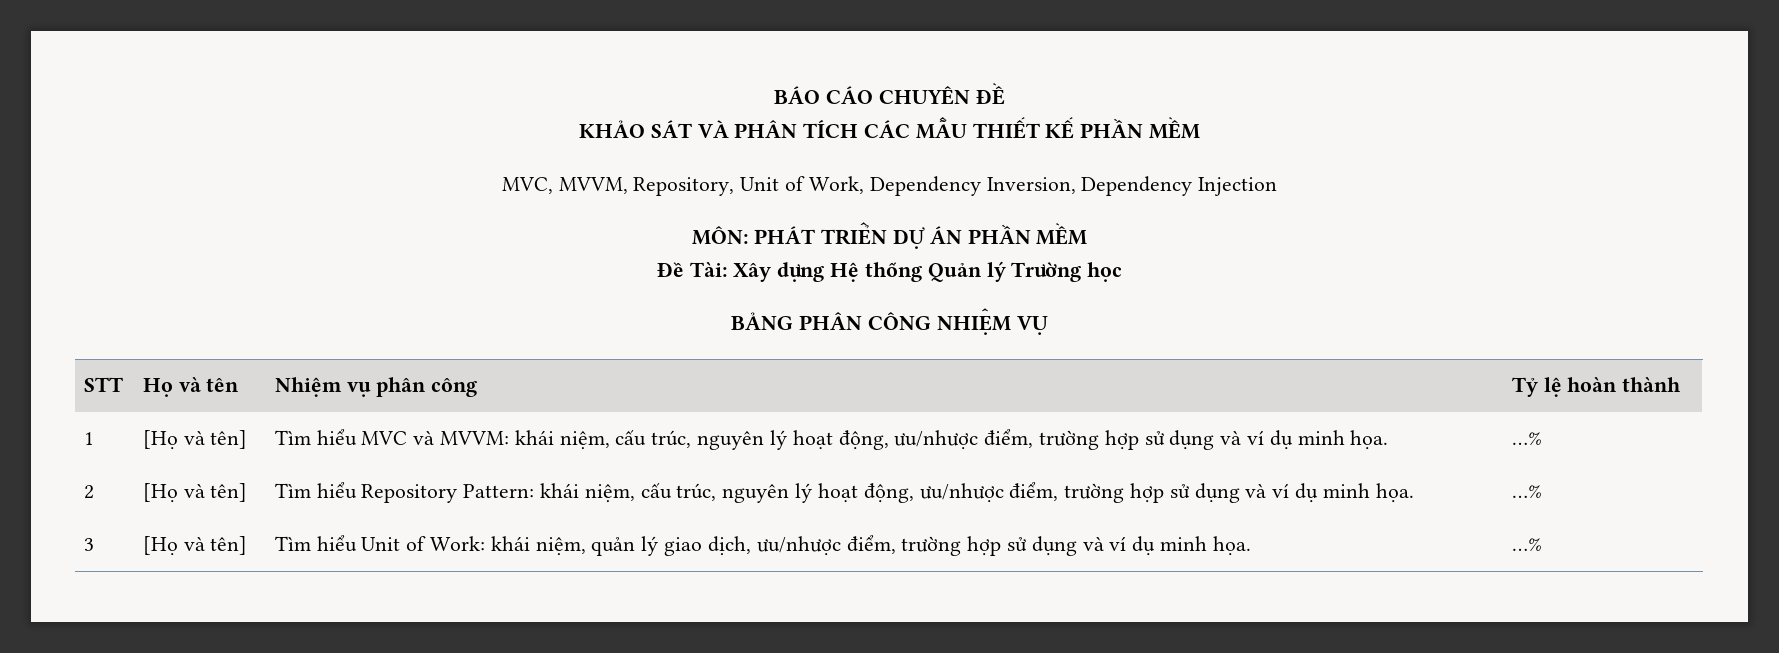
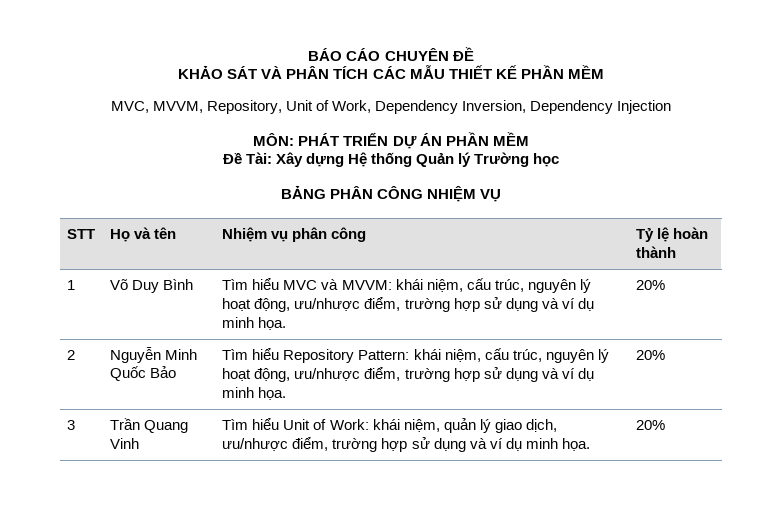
[142,430,248,450] [Họ và tên] -> [110,279,194,293] Võ Duy Bình
[1511,432,1542,445] …% -> [636,280,666,290] 20%
[142,483,248,503] [Họ và tên] -> [110,347,198,363] [110,366,177,381] Nguyễn Minh Quốc Bảo
[1511,485,1542,498] …% -> [636,350,666,360] 20%
[142,536,248,556] [Họ và tên] -> [110,418,189,433] [110,438,140,449] Trần Quang Vinh
[1511,538,1542,551] …% -> [636,420,666,430] 20%

